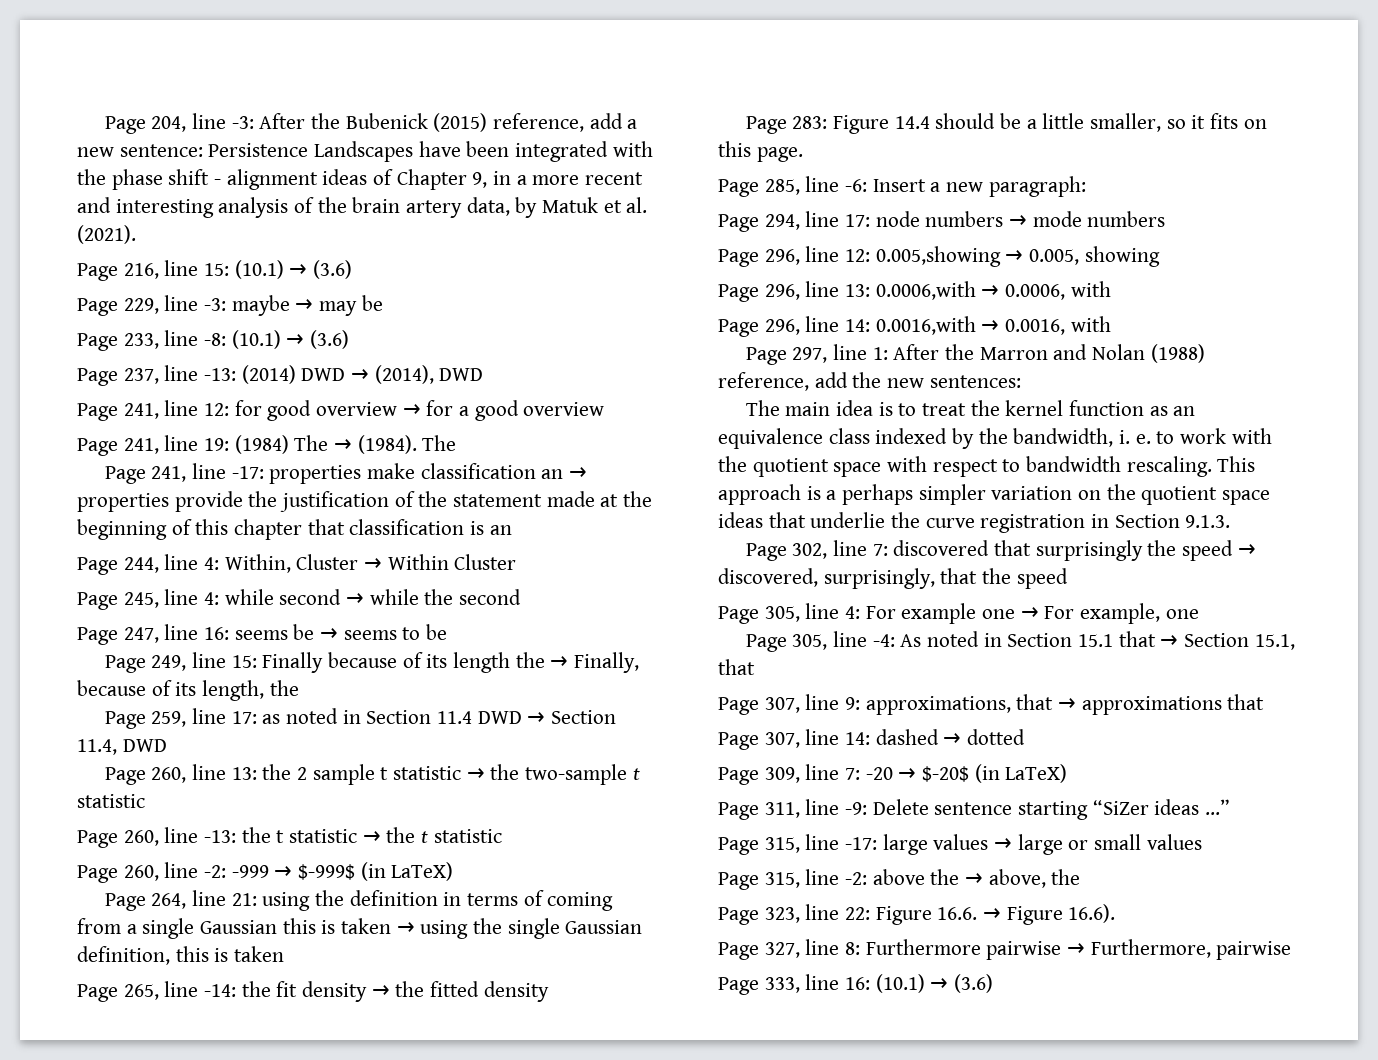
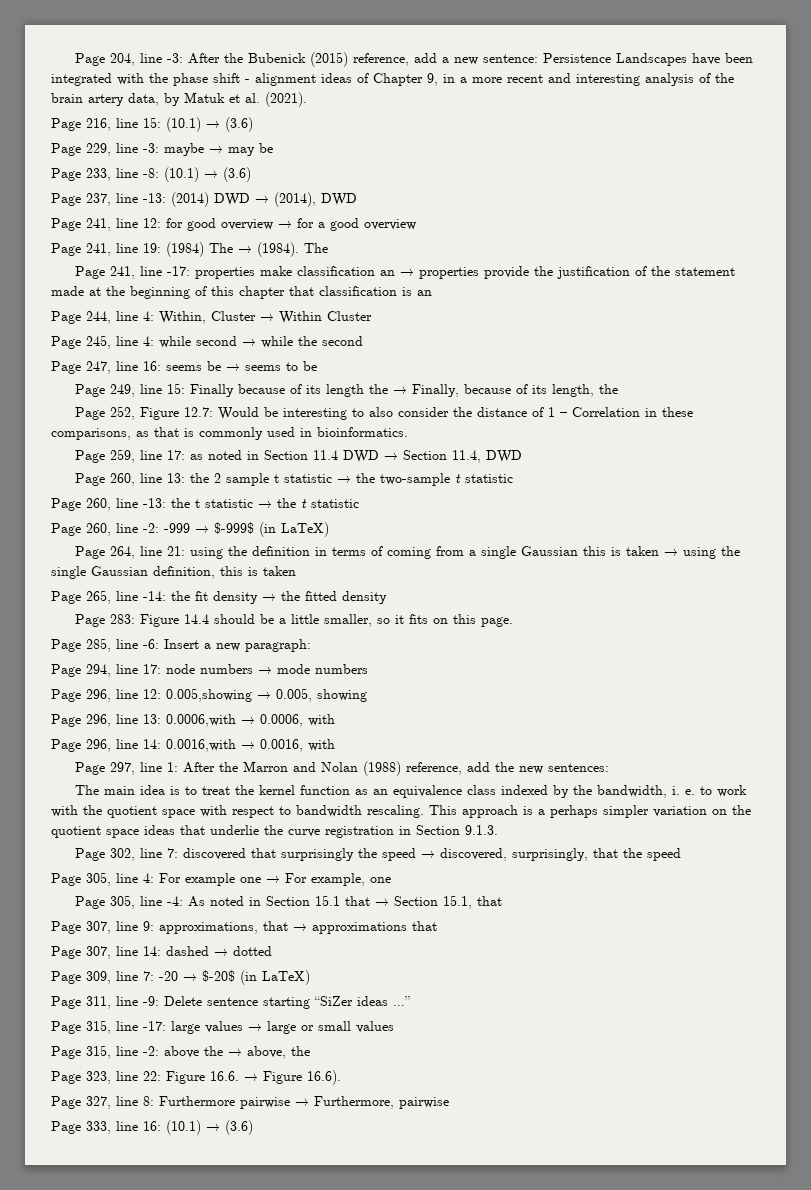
(299, 688) none -> [74,406,693,420] [51,427,408,440] // Page 252, Figure 12.7: Would be interesting to also consider the distance of 1 – Correlation in these comparisons, as that is commonly used in bioinformatics.

